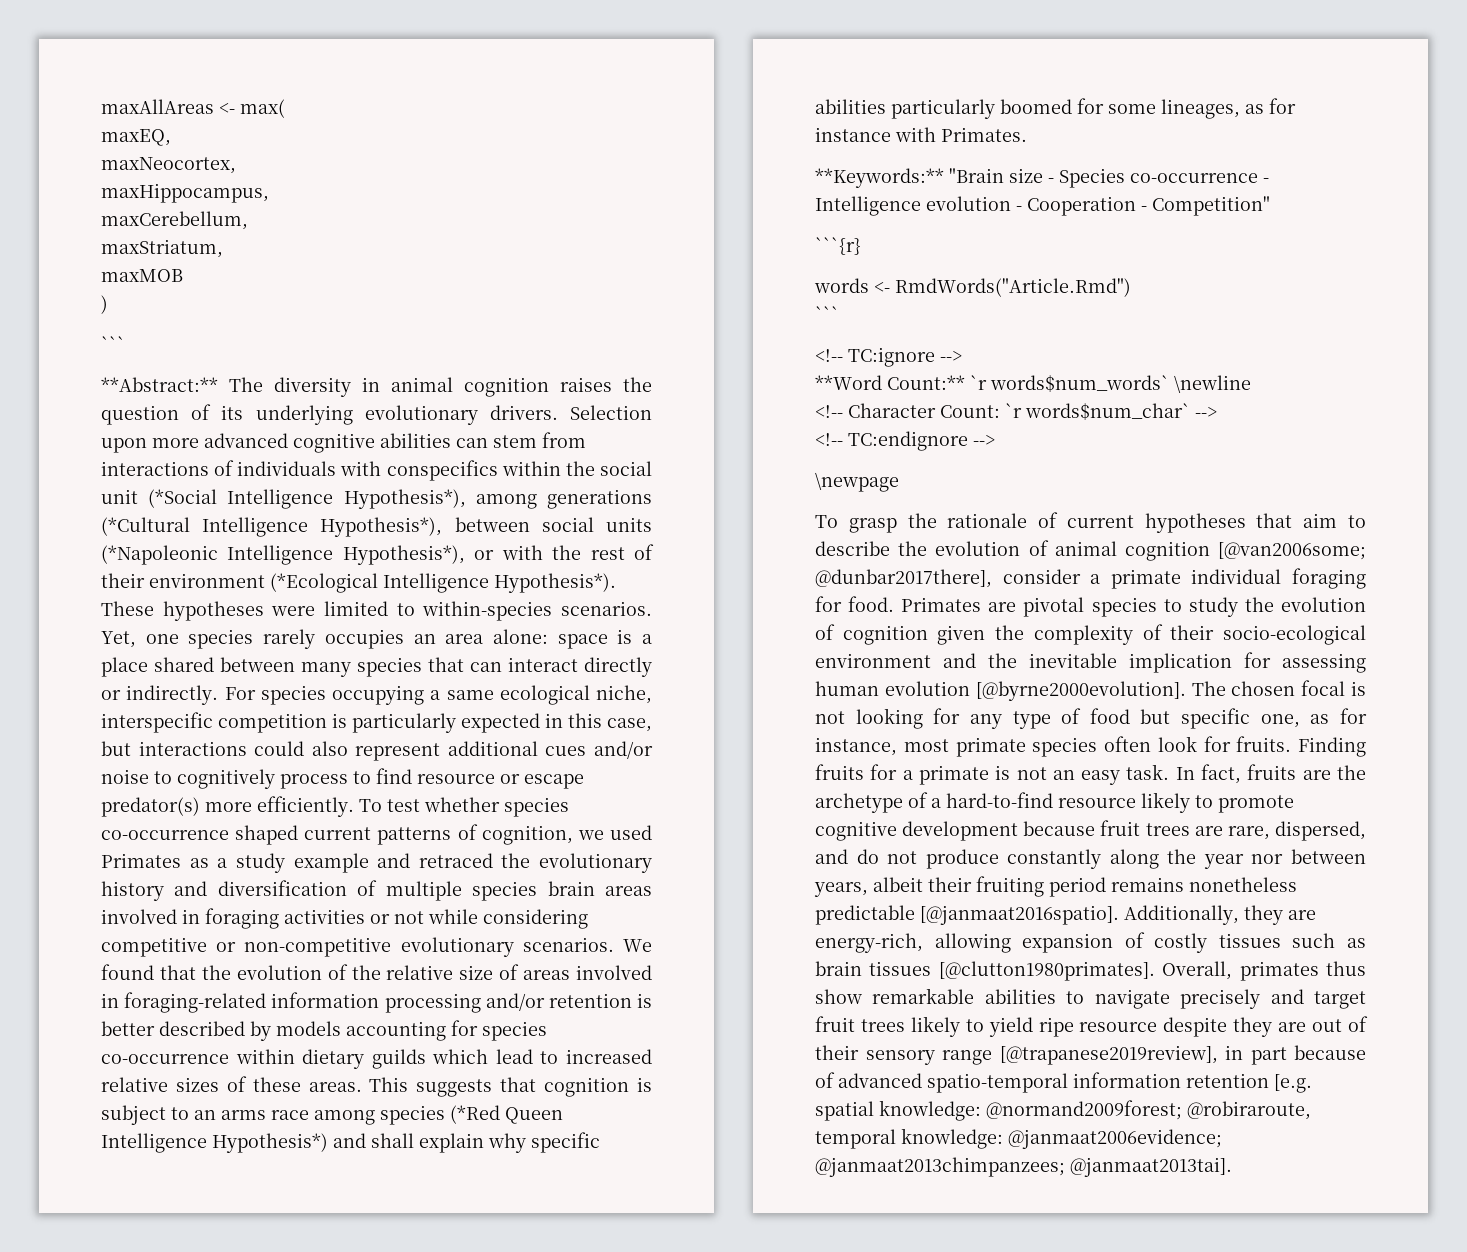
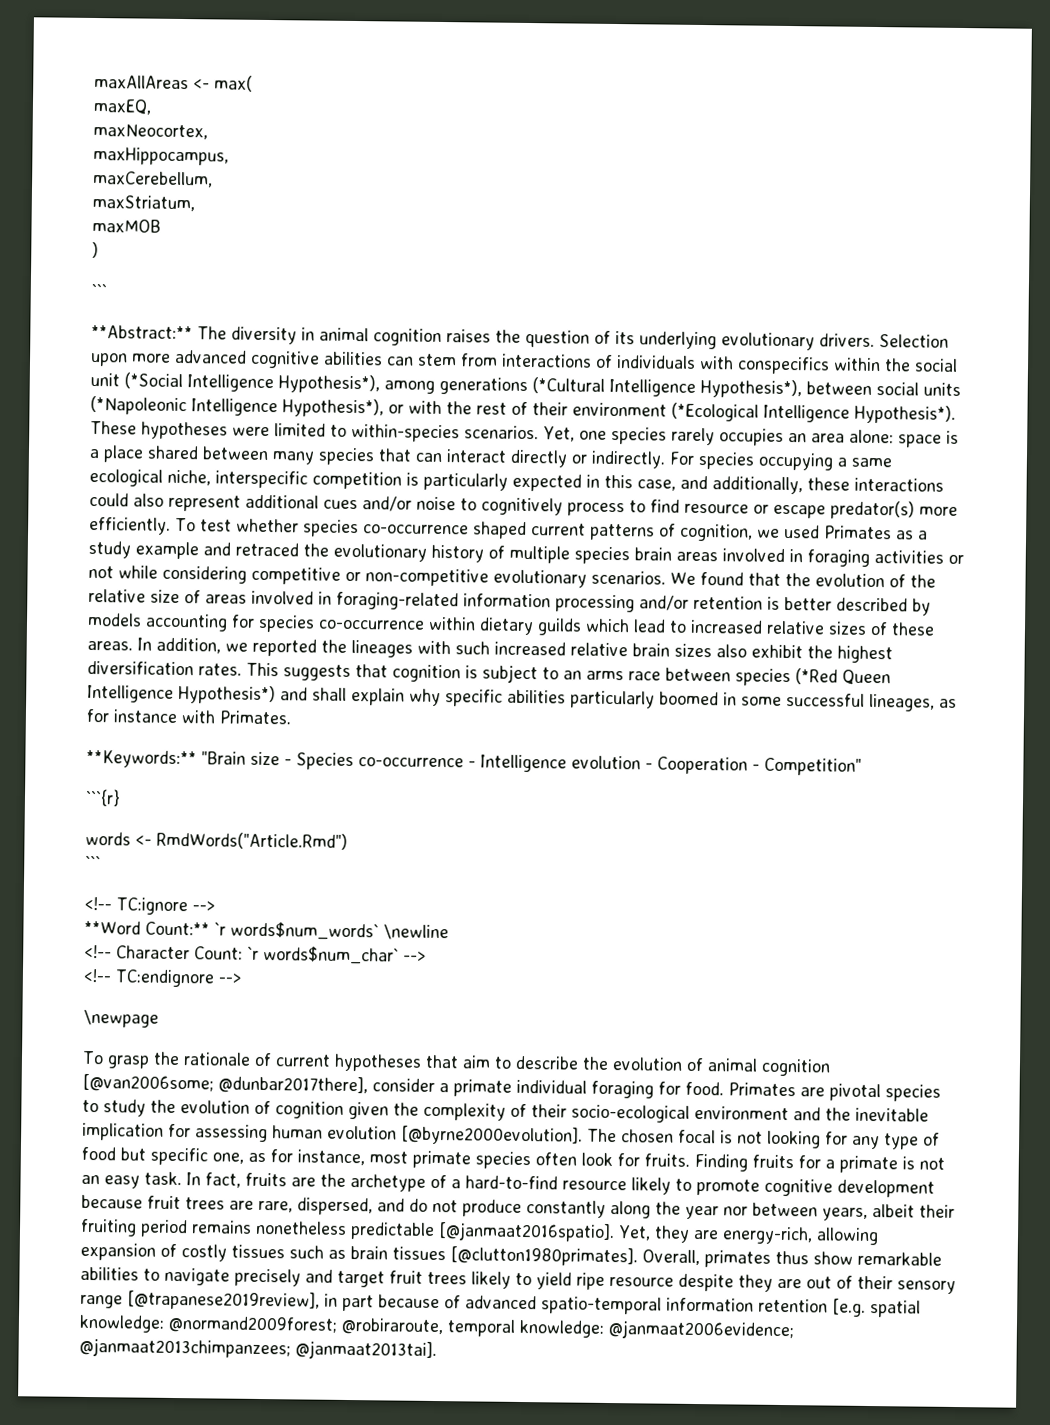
[101,741,131,756] but -> [680,475,850,495] and additionally, these
[174,880,347,896] and diversification -> (484, 553) none
(362, 1087) none -> [137,637,893,664] [87,660,242,676] In addition, we reported the lineages with such increased relative brain sizes also exhibit the highest diversification rates.
[314,1110,375,1125] among -> [665,667,731,682] between
[1077,98,1156,114] for some -> [723,692,865,707] in some successful
[1124,905,1239,925] Additionally, -> [618,1225,651,1241] Yet,

